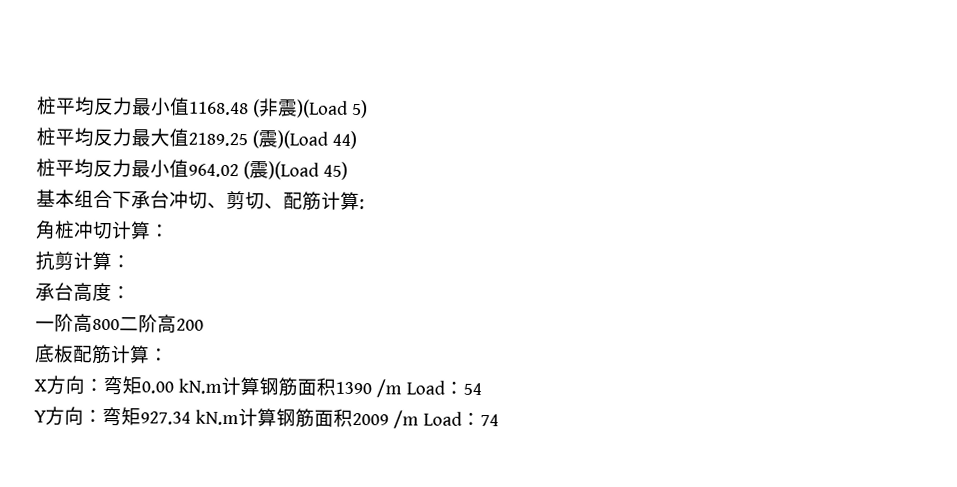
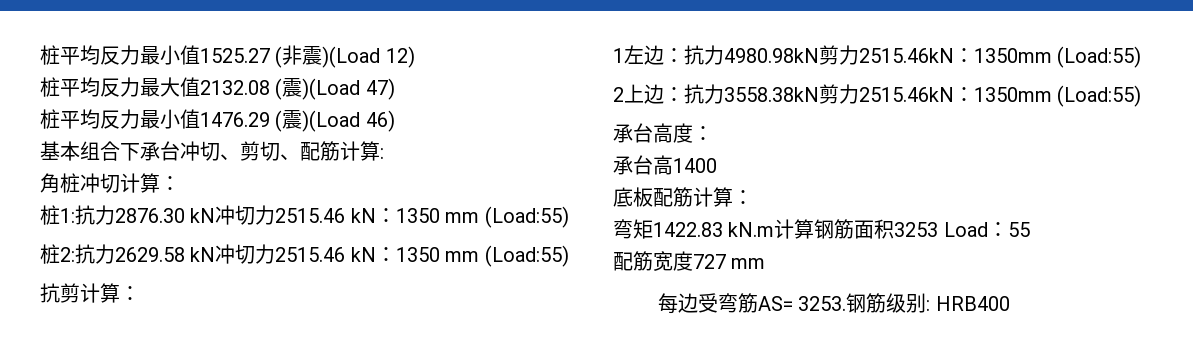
[37,96,249,116] 桩平均反力最小值1168.48 -> [40,45,270,65] 桩平均反力最小值1525.27
[351,99,368,119] 5) -> [385,46,415,68] 12)
[188,130,357,150] [36,158,348,180] 2189.25 (震)(Load 44) // 桩平均反力最小值964.02 (震)(Load 45) -> [200,78,395,100] [40,109,395,132] 2132.08 (震)(Load 47) // 桩平均反力最小值1476.29 (震)(Load 46)
[35,251,131,271] [35,282,131,302] [35,313,204,334] [35,344,169,365] [34,375,482,398] [34,406,499,429] 抗剪计算： // 承台高度： // 一阶高800二阶高200 // 底板配筋计算： // X方向：弯矩0.00 kN.m计算钢筋面积1390 /m Load：54 // Y方向：弯矩927.34 kN.m计算钢筋面积2009 /m Load：74 -> [40,205,569,228] [40,244,569,267] [40,283,140,303] [613,45,1142,68] [613,84,1142,107] [613,123,713,143] [613,155,717,175] [613,187,753,207] [613,219,1030,239] [613,251,766,271] [657,293,1010,314] 桩1:抗力2876.30 kN冲切力2515.46 kN：1350 mm (Load:55) // 桩2:抗力2629.58 kN冲切力2515.46 kN：1350 mm (Load:55) // 抗剪计算： // 1左边：抗力4980.98kN剪力2515.46kN：1350mm (Load:55) // 2上边：抗力3558.38kN剪力2515.46kN：1350mm (Load:55) // 承台高度： // 承台高1400 // 底板配筋计算： // 弯矩1422.83 kN.m计算钢筋面积3253 Load：55 // 配筋宽度727 mm // 每边受弯筋AS= 3253.钢筋级别: HRB400

